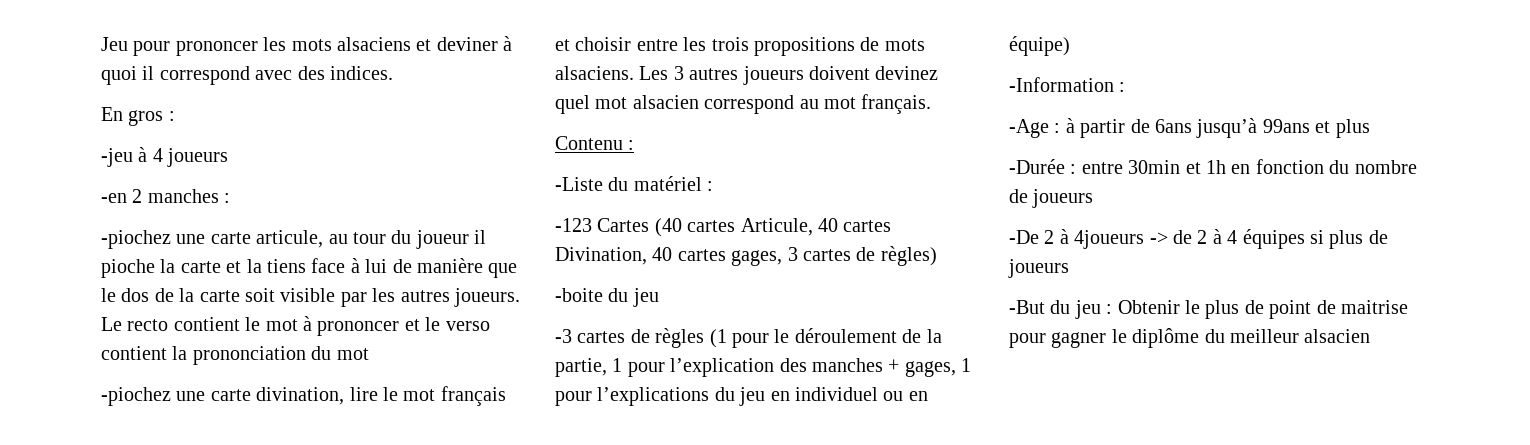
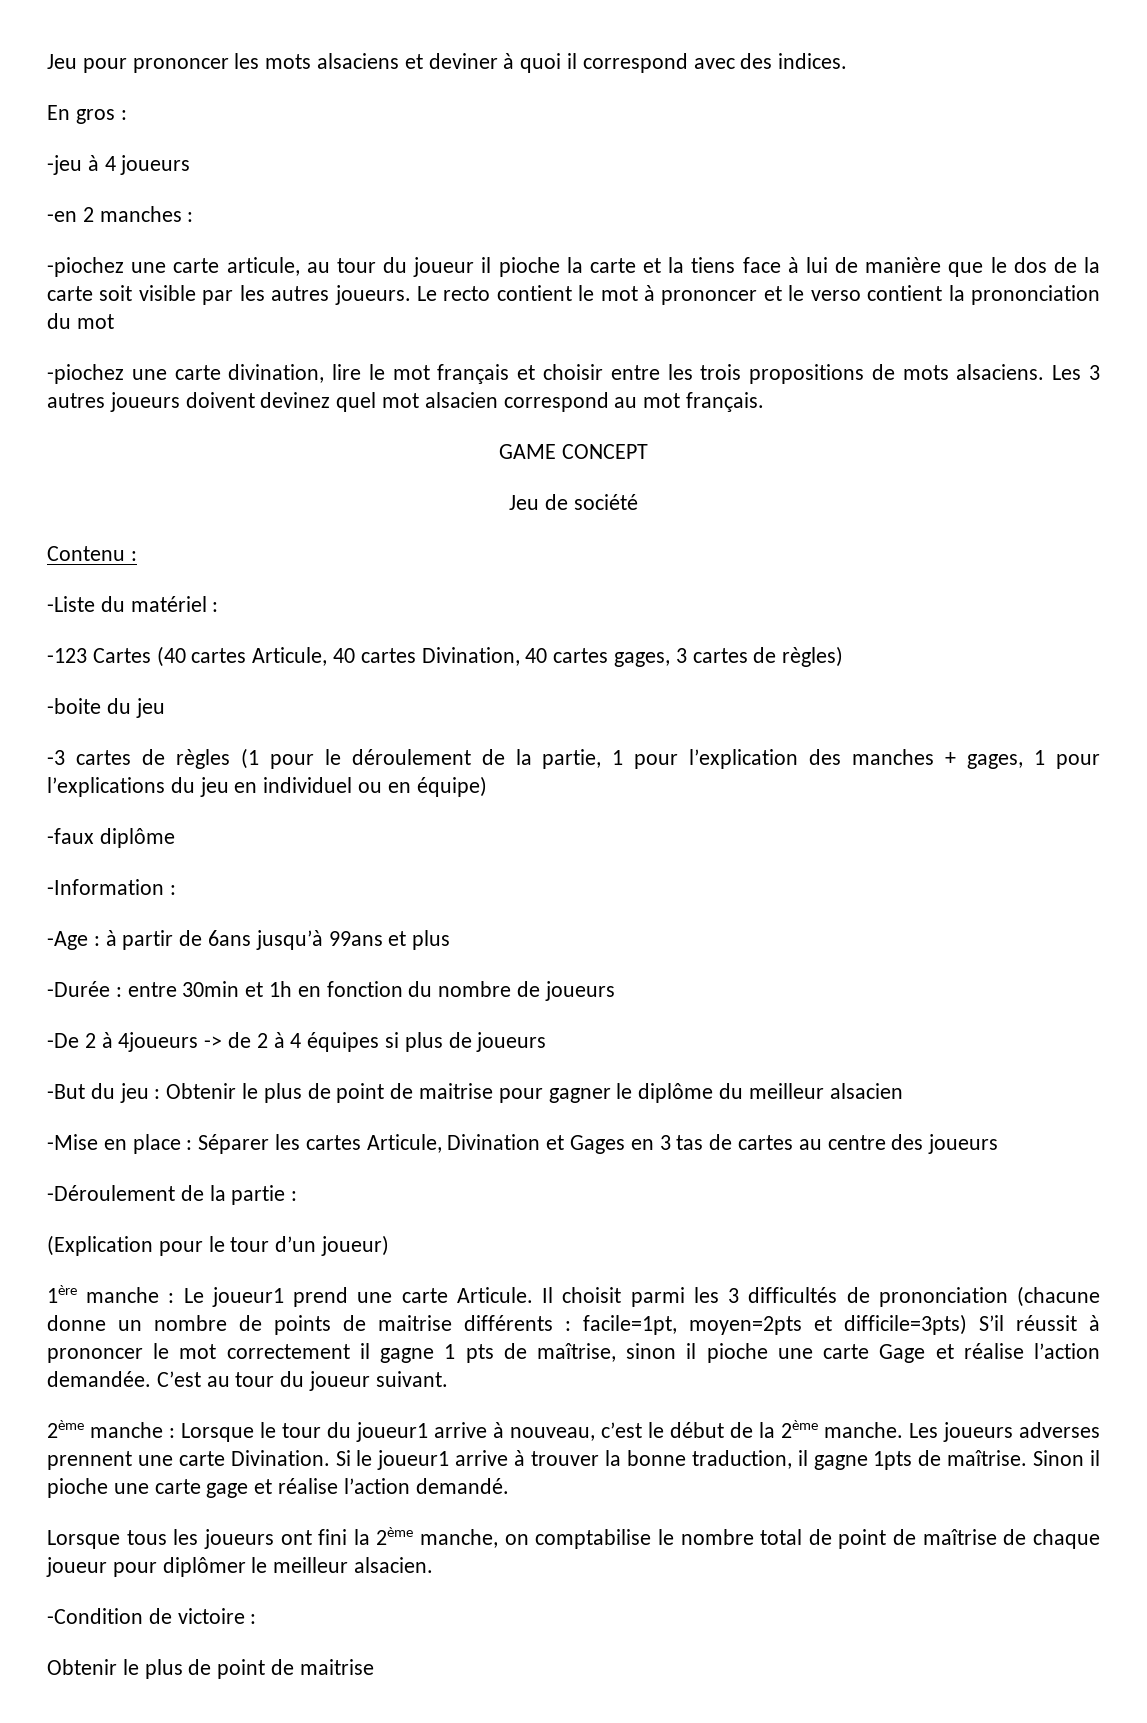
(932, 104) none -> [499,444,648,459] [509,494,638,510] // GAME CONCEPT // Jeu de société
(1070, 46) none -> [47,828,175,848] // -faux diplôme
(1371, 336) none -> [47,1134,999,1154] [47,1185,298,1205] [47,1235,390,1256] [47,1285,1100,1307] [47,1314,1100,1335] [47,1343,1100,1363] [47,1371,448,1391] [47,1420,1100,1442] [47,1450,1100,1470] [47,1478,509,1498] [47,1527,1101,1549] [46,1557,434,1577] [47,1608,257,1624] [47,1659,374,1679] // -Mise en place : Séparer les cartes Articule, Divination et Gages en 3 tas de cartes au centre des joueurs // -Déroulement de la partie : // (Explication pour le tour d’un joueur) // 1ère manche : Le joueur1 prend une carte Articule. Il choisit parmi les 3 difficultés de prononciation (chacune donne un nombre de points de maitrise différents : facile=1pt, moyen=2pts et difficile=3pts) S’il réussit à prononcer le mot correctement il gagne 1 pts de maîtrise, sinon il pioche une carte Gage et réalise l’action demandée. C’est au tour du joueur suivant. // 2ème manche : Lorsque le tour du joueur1 arrive à nouveau, c’est le début de la 2ème manche. Les joueurs adverses prennent une carte Divination. Si le joueur1 arrive à trouver la bonne traduction, il gagne 1pts de maîtrise. Sinon il pioche une carte gage et réalise l’action demandé. // Lorsque tous les joueurs ont fini la 2ème manche, on comptabilise le nombre total de point de maîtrise de chaque joueur pour diplômer le meilleur alsacien. // -Condition de victoire : // Obtenir le plus de point de maitrise

